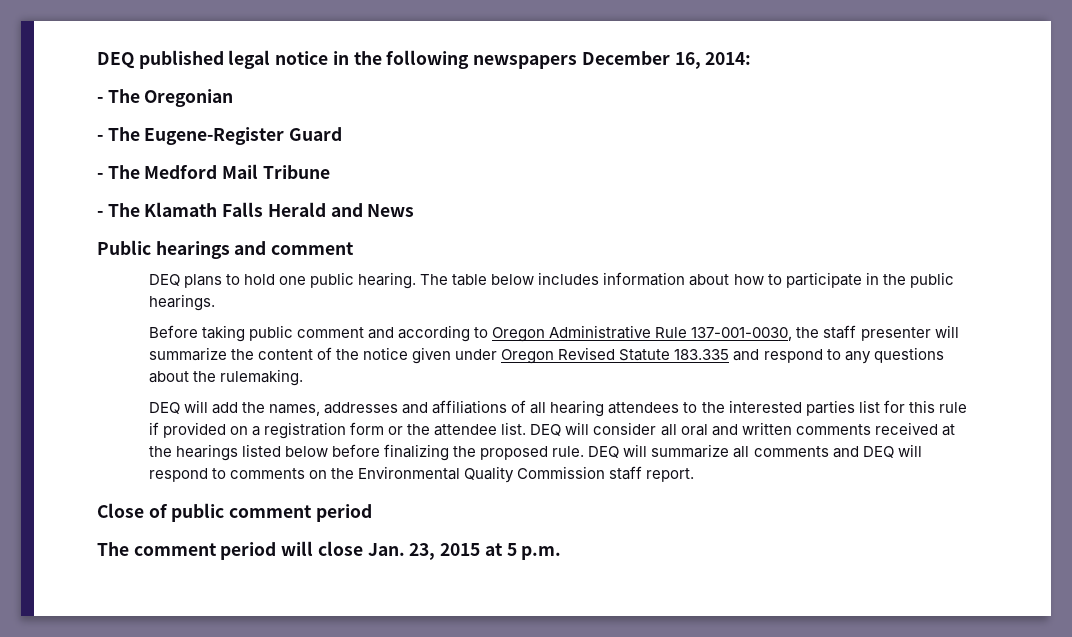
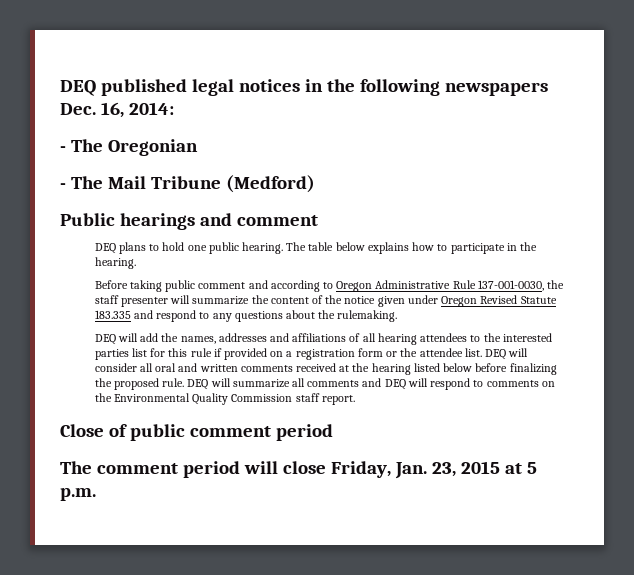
[275,51,329,65] notice -> [238,79,300,92] notices
[581,51,670,65] December -> [60,103,96,115] Dec.
[144,127,343,145] [97,164,330,179] [97,202,415,217] Eugene-Register Guard // - The Medford Mail Tribune // - The Klamath Falls Herald and News -> [107,175,315,193] Mail Tribune (Medford)
[538,272,730,286] includes information about -> [367,242,409,254] explains
[909,272,954,288] [148,294,215,311] public hearings. -> [94,257,136,269] hearing.
[175,444,238,461] hearings -> [371,363,411,375] hearing
(363, 548) none -> [330,461,391,478] Friday,

